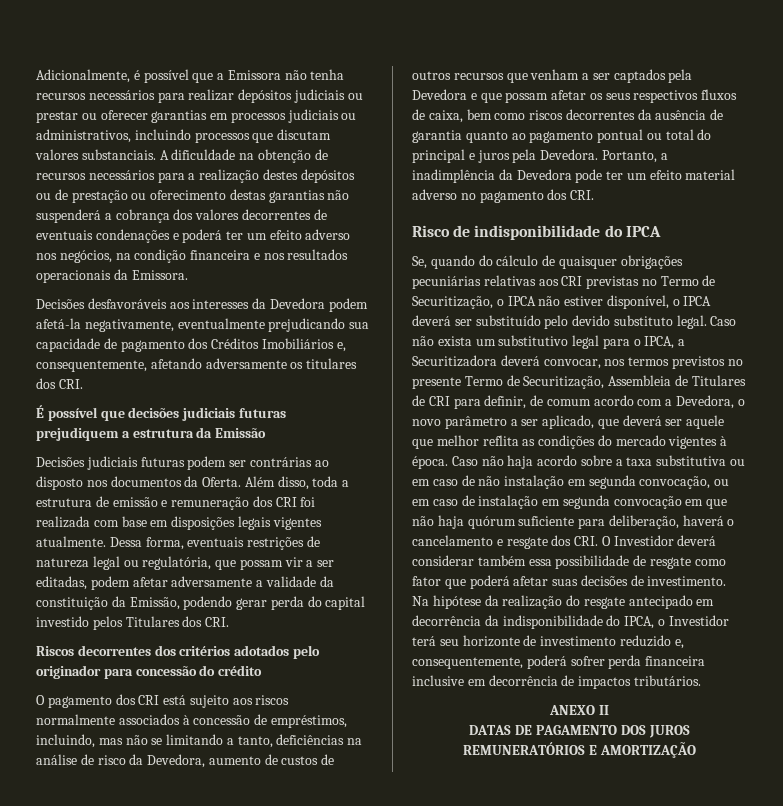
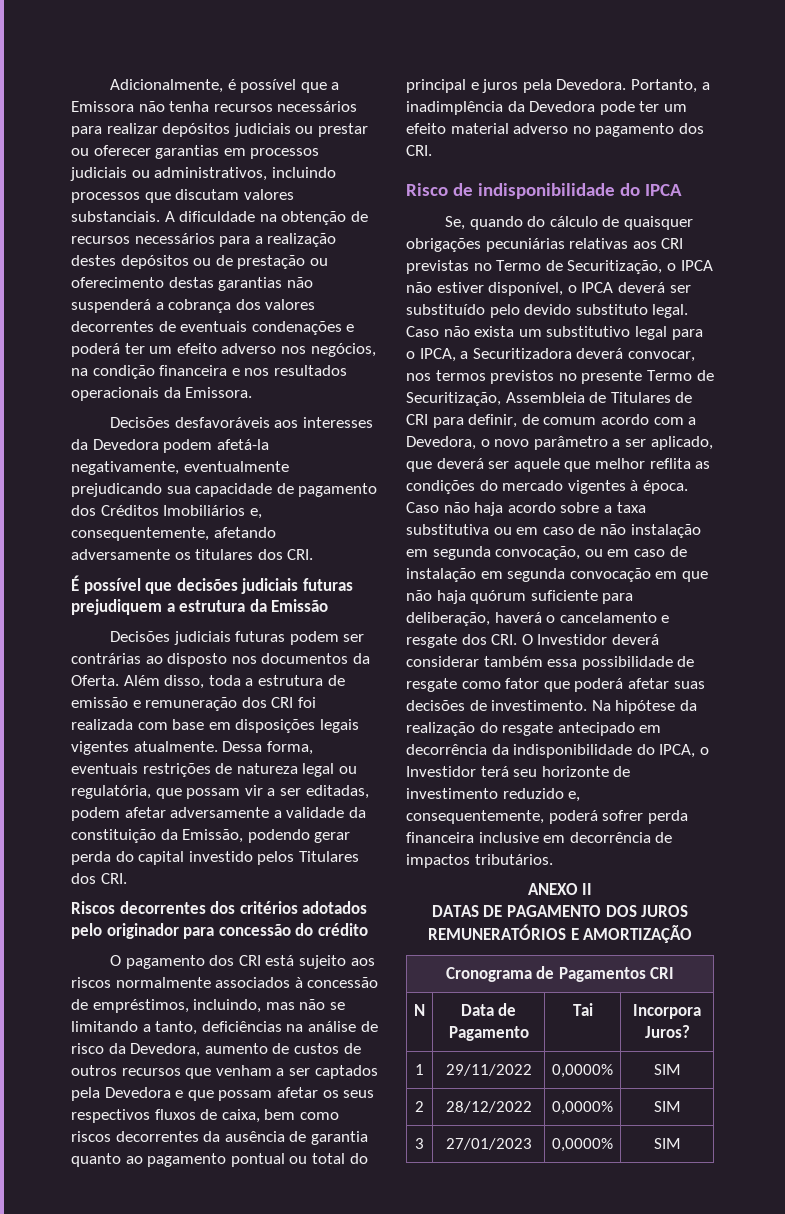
(696, 750) none -> [445,966,675,982] [414,1004,425,1016] [460,1003,517,1016] [448,1026,529,1041] [572,1003,593,1016] [633,1004,701,1019] [644,1025,690,1038] [415,1064,424,1075] [445,1064,532,1076] [552,1064,613,1078] [653,1064,681,1075] [415,1101,424,1112] [445,1101,532,1113] [552,1101,613,1115] [653,1101,681,1112] [415,1138,424,1149] [445,1138,532,1150] [552,1138,613,1152] [653,1138,681,1149] // Cronograma de Pagamentos CRI // N | Data de Pagamento | Tai | Incorpora Juros? // 1 | 29/11/2022 | 0,0000% | SIM // 2 | 28/12/2022 | 0,0000% | SIM // 3 | 27/01/2023 | 0,0000% | SIM

